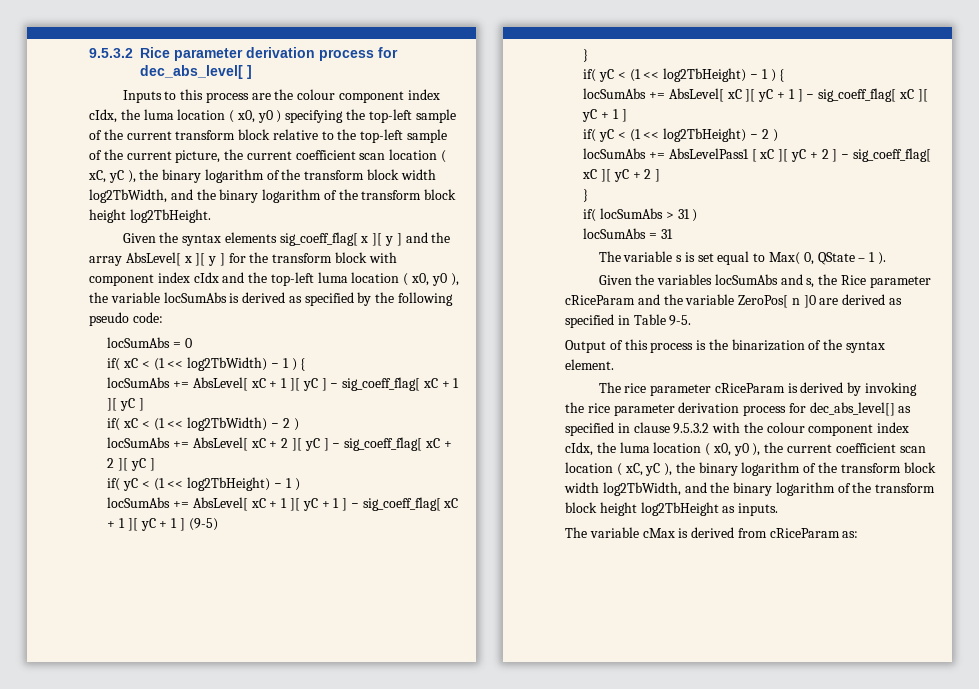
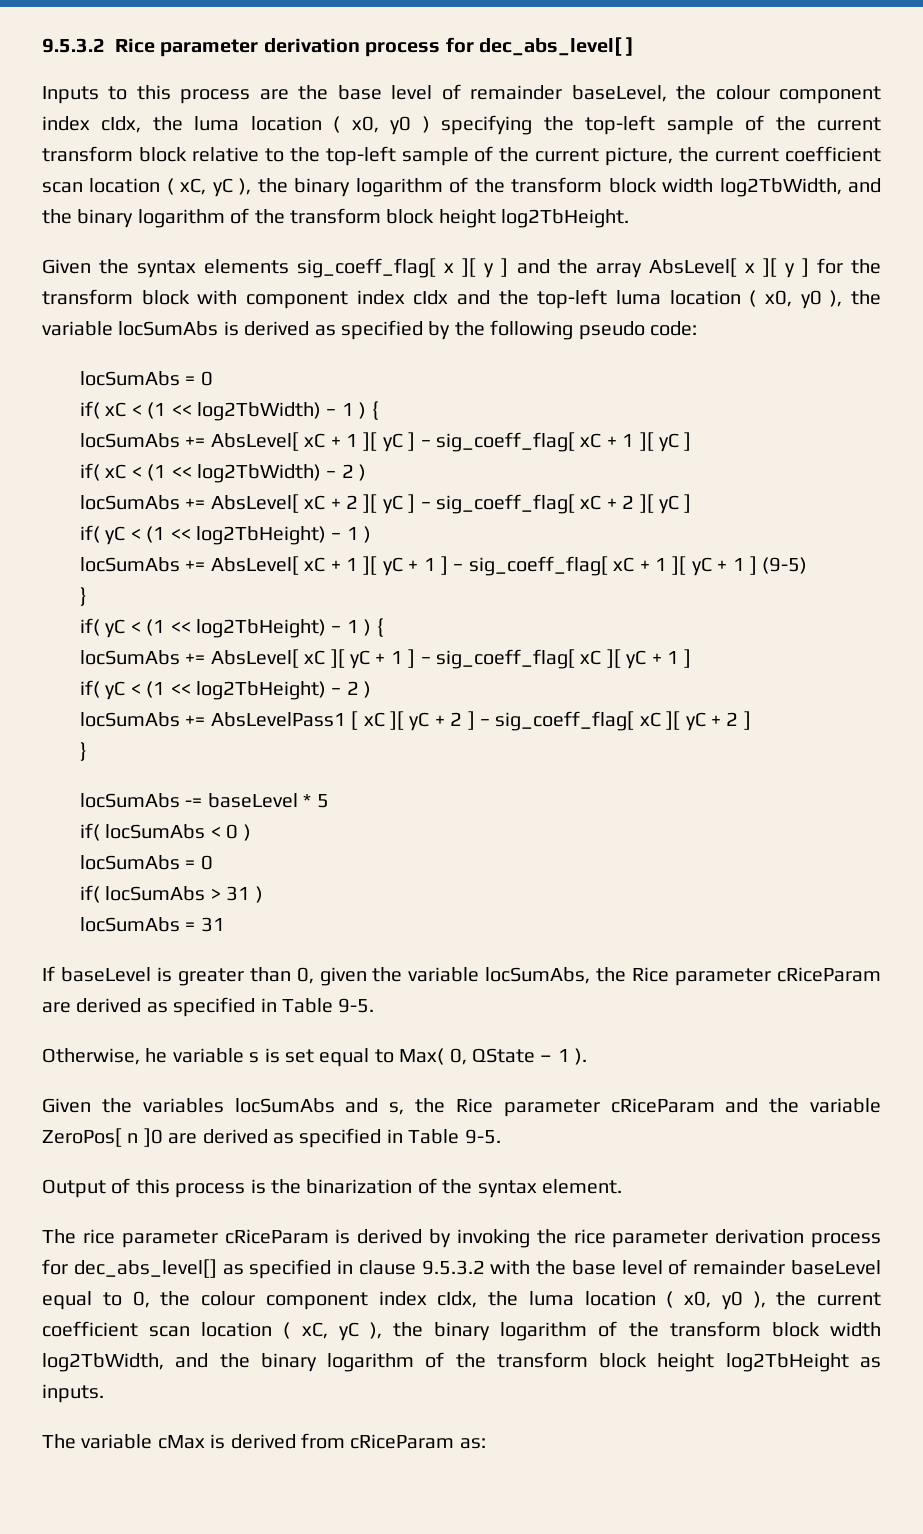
(294, 94) none -> [337,84,707,102] base level of remainder baseLevel, the
(589, 195) none -> [79,793,329,808] [79,823,251,841] [79,855,213,870] // locSumAbs -= baseLevel * 5 // if( locSumAbs < 0 ) // locSumAbs = 0
[598,251,621,262] The -> [42,966,881,986] [42,997,375,1017] [42,1048,168,1065] If baseLevel is greater than 0, given the variable locSumAbs, the Rice parameter cRiceParam are derived as specified in Table 9-5. // Otherwise, he
(763, 427) none -> [571,1259,881,1275] [42,1291,191,1310] base level of remainder baseLevel equal to 0, the

